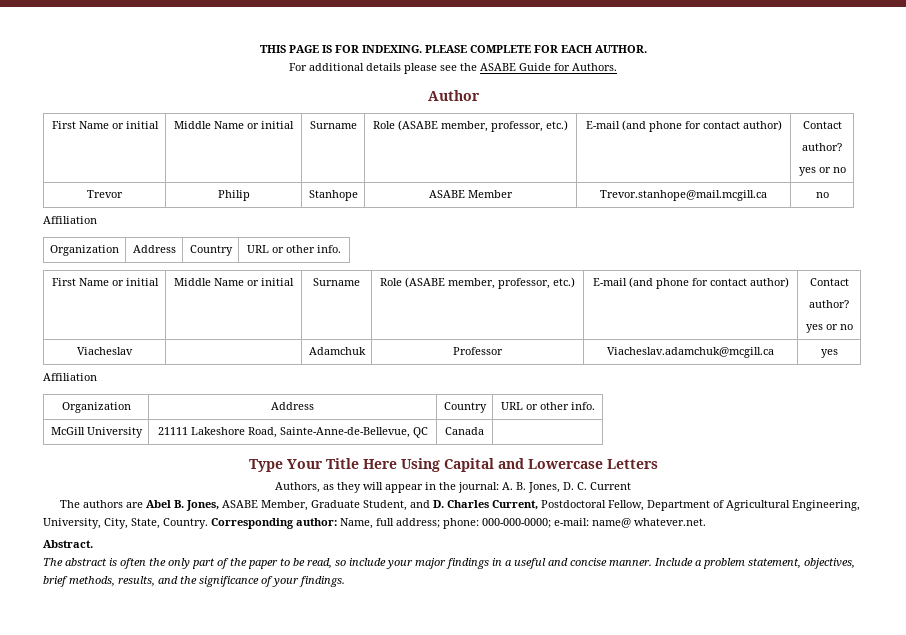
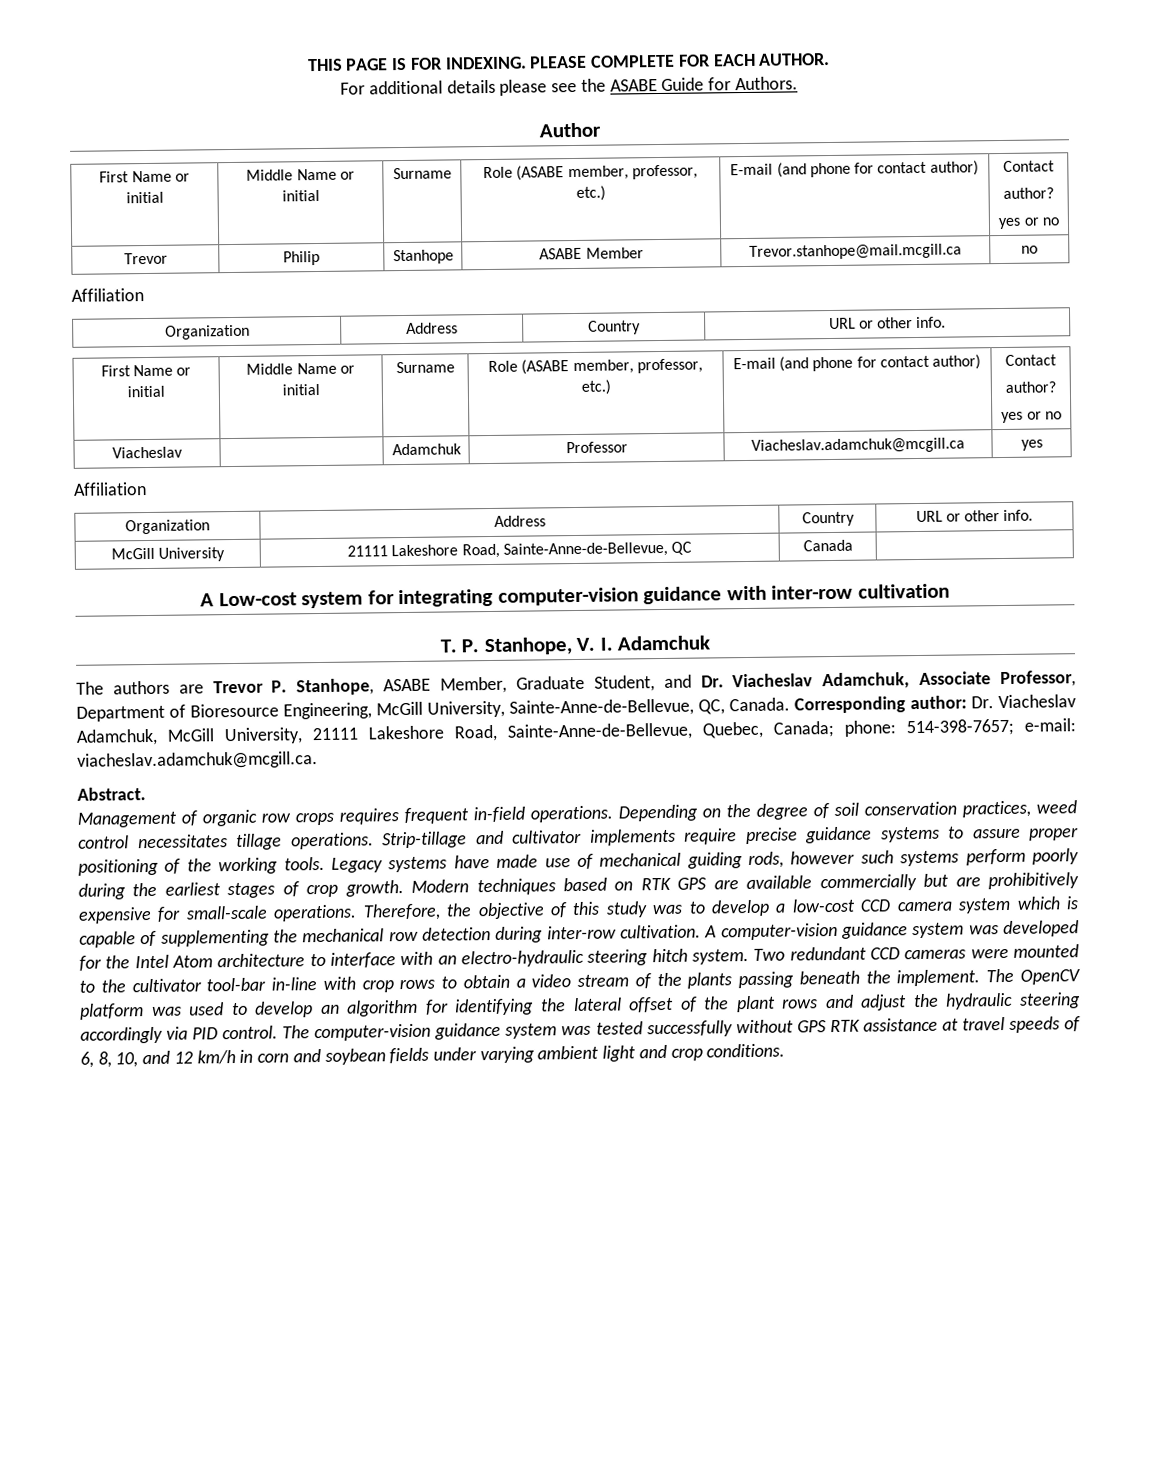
[248,458,658,472] [275,482,631,493] Type Your Title Here Using Capital and Lowercase Letters // Authors, as they will appear in the journal: A. B. Jones, D. C. Current -> [200,583,950,609] [439,635,711,656] A Low-cost system for integrating computer-vision guidance with inter-row cultivation // T. P. Stanhope, V. I. Adamchuk
[146,500,220,511] Abel B. Jones, -> [212,678,375,696] Trevor P. Stanhope,
[433,500,861,511] [43,518,706,529] [43,540,93,548] [43,558,855,569] [43,576,345,587] D. Charles Current, Postdoctoral Fellow, Department of Agricultural Engineering, University, City, State, Country. Corresponding author: Name, full address; phone: 000-000-0000; e-mail: name@ whatever.net. // Abstract. // The abstract is often the only part of the paper to be read, so include your major findings in a useful and concise manner. Include a problem statement, objectives, brief methods, results, and the significance of your findings. -> [700,670,1076,690] [76,694,1076,722] [76,718,1076,746] [77,751,318,770] [77,787,146,801] [77,800,1077,828] [78,826,1079,850] [78,848,1080,876] [78,872,1080,900] [78,896,1079,924] [79,920,1080,948] [79,944,1080,971] [79,968,1082,993] [80,992,1081,1020] [80,1016,1081,1044] [80,1043,786,1068] Dr. Viacheslav Adamchuk, Associate Professor, Department of Bioresource Engineering, McGill University, Sainte-Anne-de-Bellevue, QC, Canada. Corresponding author: Dr. Viacheslav Adamchuk, McGill University, 21111 Lakeshore Road, Sainte-Anne-de-Bellevue, Quebec, Canada; phone: 514-398-7657; e-mail: viacheslav.adamchuk@mcgill.ca. // Abstract. // Management of organic row crops requires frequent in-field operations. Depending on the degree of soil conservation practices, weed control necessitates tillage operations. Strip-tillage and cultivator implements require precise guidance systems to assure proper positioning of the working tools. Legacy systems have made use of mechanical guiding rods, however such systems perform poorly during the earliest stages of crop growth. Modern techniques based on RTK GPS are available commercially but are prohibitively expensive for small-scale operations. Therefore, the objective of this study was to develop a low-cost CCD camera system which is capable of supplementing the mechanical row detection during inter-row cultivation. A computer-vision guidance system was developed for the Intel Atom architecture to interface with an electro-hydraulic steering hitch system. Two redundant CCD cameras were mounted to the cultivator tool-bar in-line with crop rows to obtain a video stream of the plants passing beneath the implement. The OpenCV platform was used to develop an algorithm for identifying the lateral offset of the plant rows and adjust the hydraulic steering accordingly via PID control. The computer-vision guidance system was tested successfully without GPS RTK assistance at travel speeds of 6, 8, 10, and 12 km/h in corn and soybean fields under varying ambient light and crop conditions.

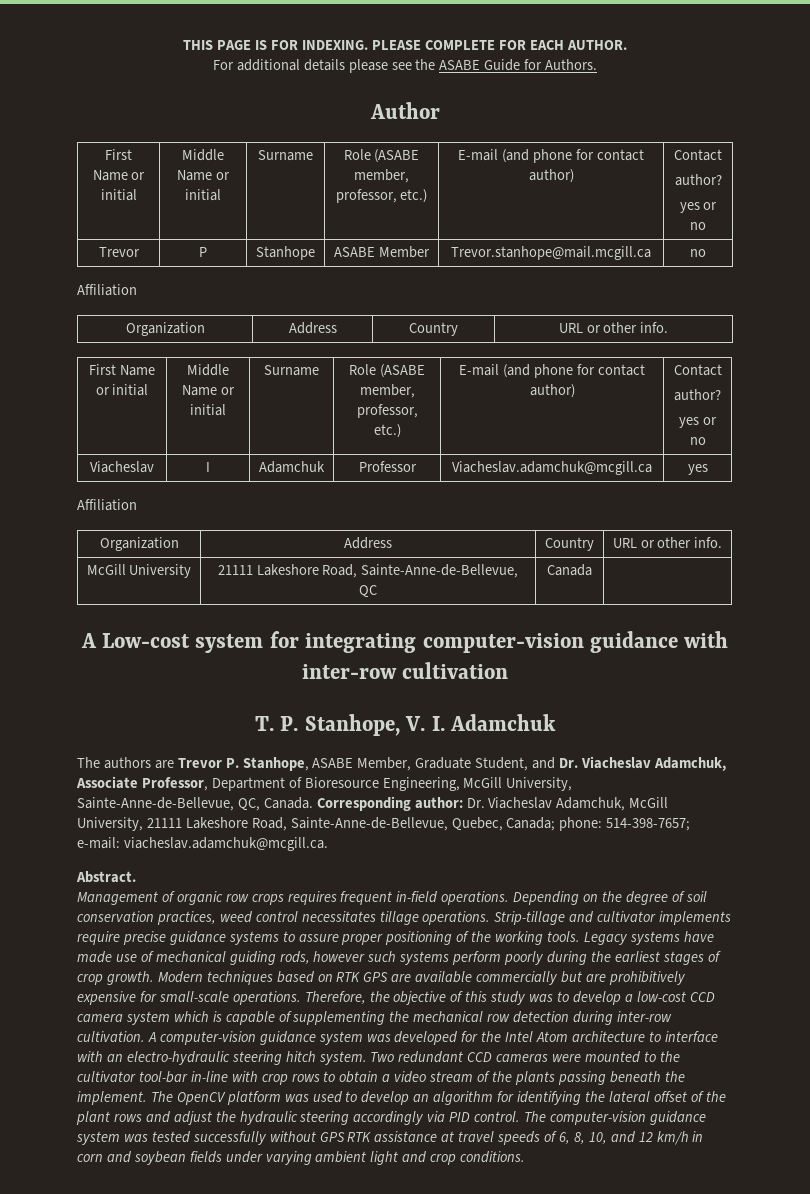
[283,250,320,266] Philip -> [199,247,207,257] P
(183, 452) none -> [206,462,210,472] I

